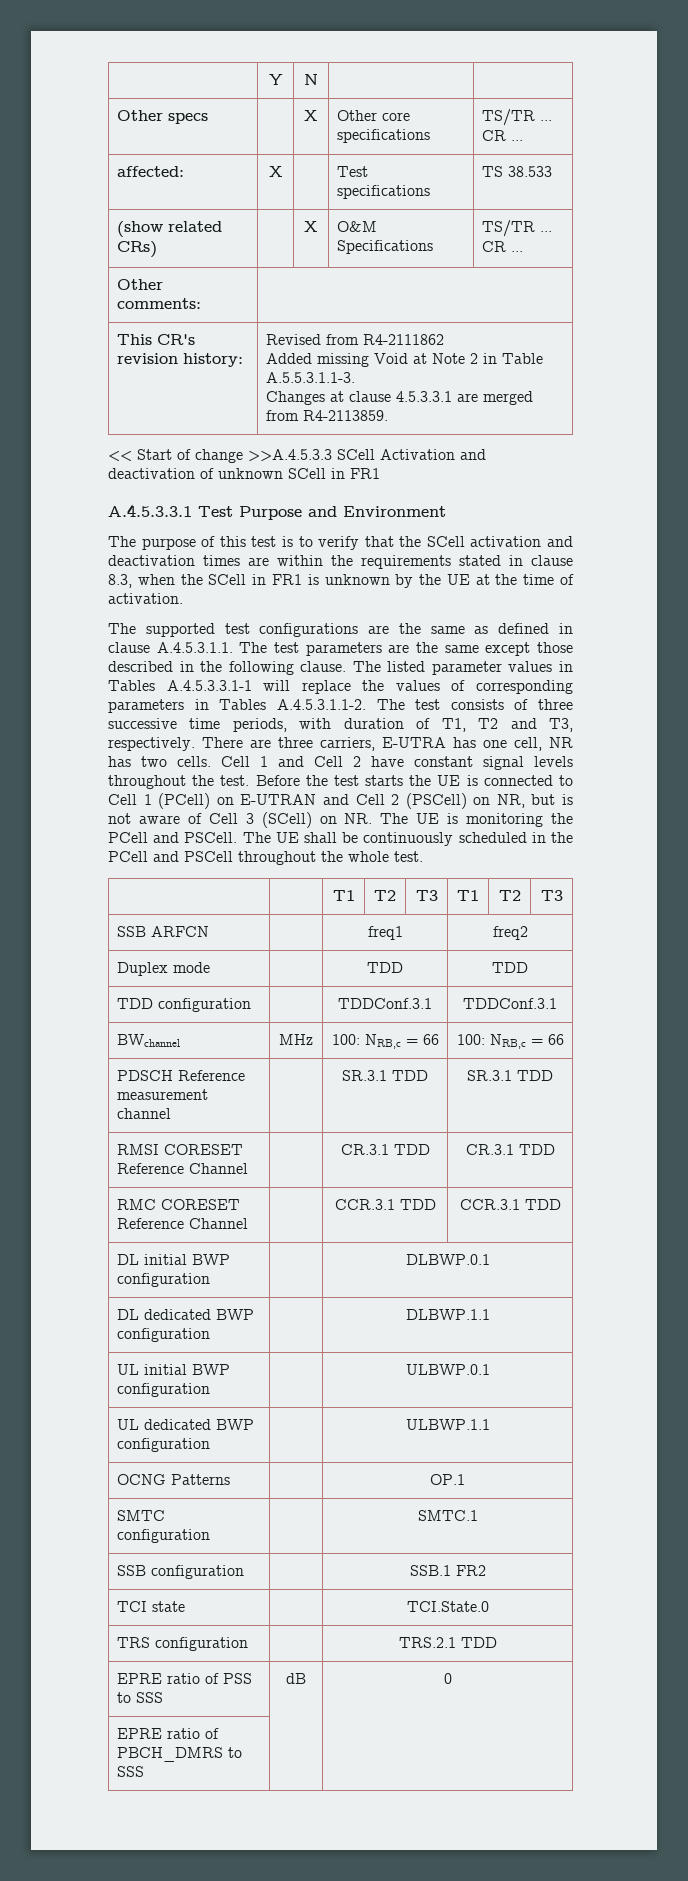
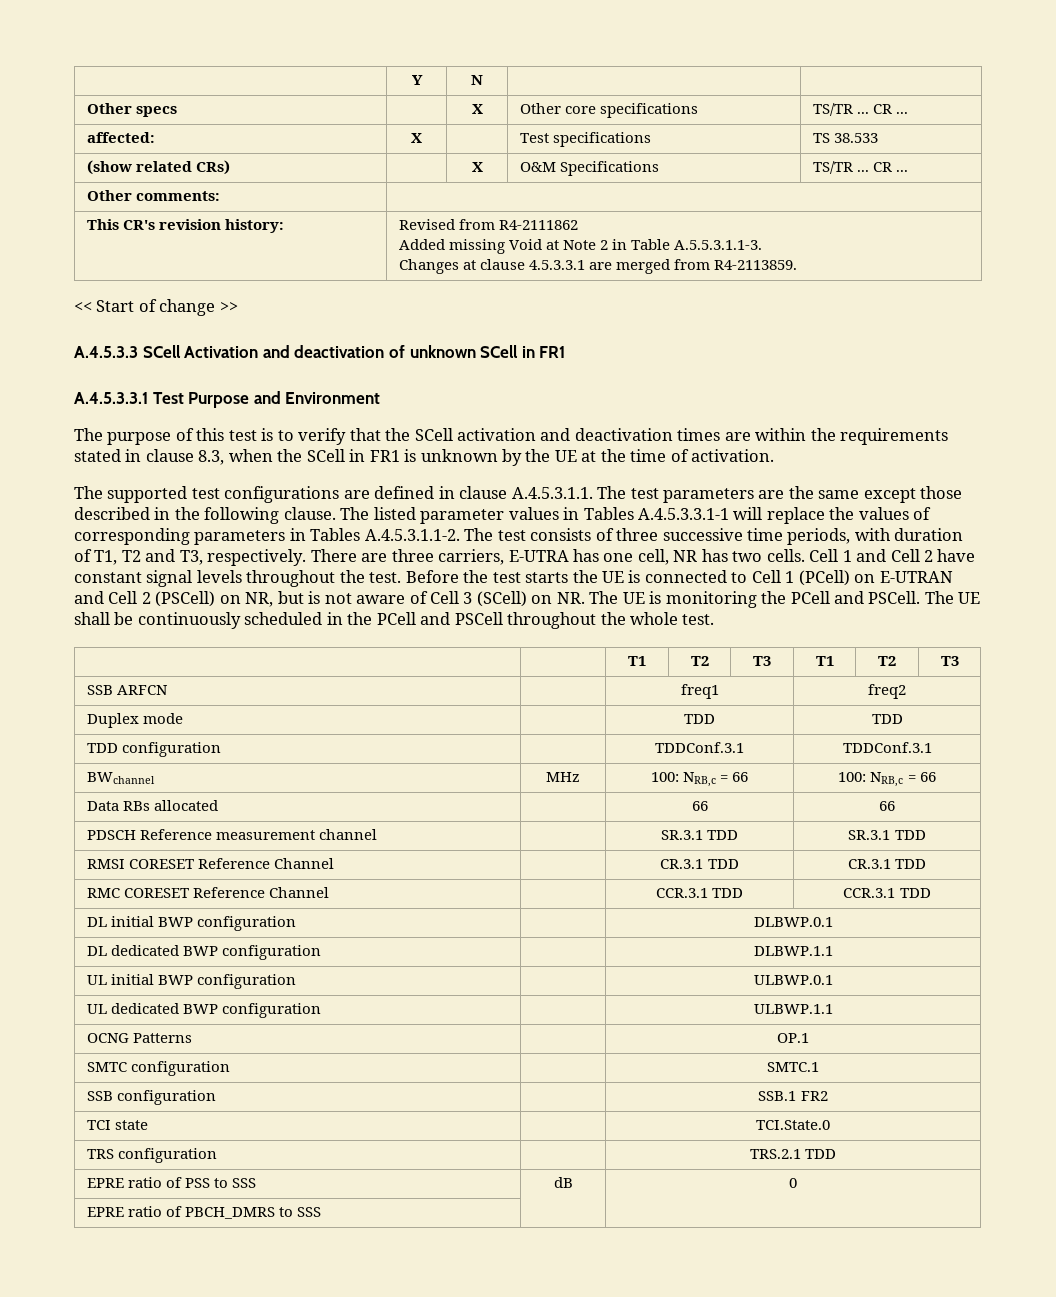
[248,449,332,462] >>A.4.5.3.3 -> [219,302,238,312] [74,346,138,358] >> // A.4.5.3.3
[398,623,489,634] the same as -> (370, 494) none
(564, 1039) none -> [86,800,219,811] [691,801,708,811] [879,801,895,811] // Data RBs allocated | | 66 | 66

